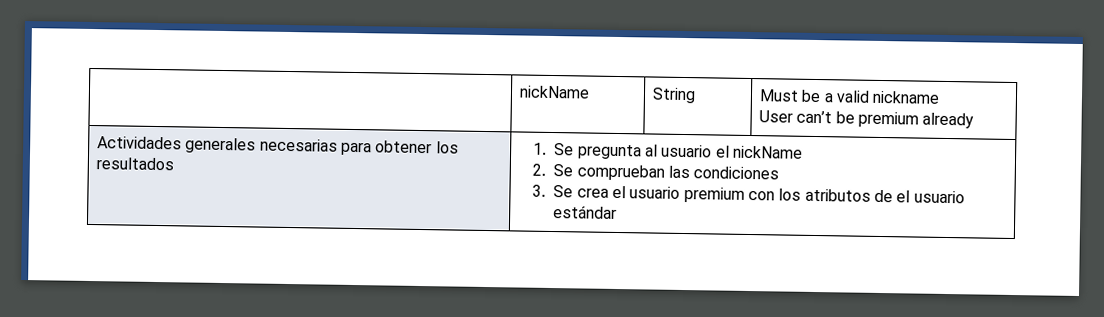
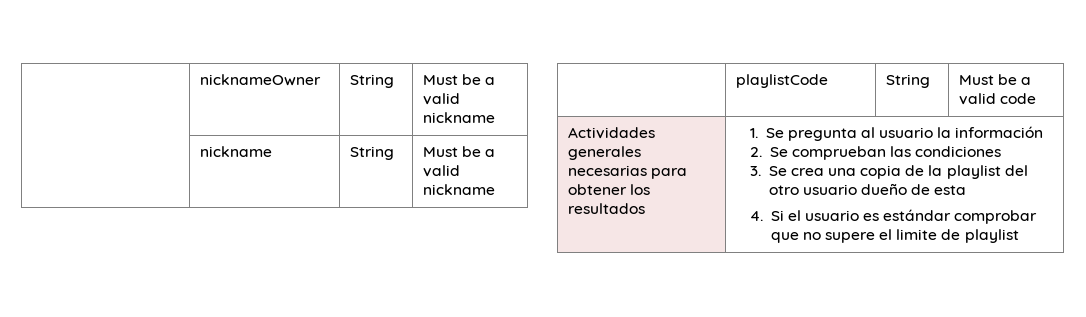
[519,85,591,99] [652,87,697,104] [759,89,941,104] [759,110,975,129] | nickName | String | Must be a valid nickname // User can’t be premium already -> [199,74,321,86] [349,74,394,88] [422,74,496,85] [422,93,460,105] [422,112,495,123] [199,146,272,157] [349,146,394,160] [422,146,496,157] [422,165,460,177] [422,184,495,195] [735,74,828,88] [885,74,930,88] [958,74,1032,85] [958,93,1037,105] | nicknameOwner | String | Must be a valid nickname // | nickname | String | Must be a valid nickname // | playlistCode | String | Must be a valid code
[715,145,804,159] el nickName -> [937,126,1044,138] la información
[612,185,965,204] [553,205,618,219] el usuario premium con los atributos de el usuario estándar -> [827,165,1028,179] [768,183,967,195] [749,209,1038,224] [770,229,1019,243] una copia de la playlist del otro usuario dueño de esta // 4. Si el usuario es estándar comprobar que no supere el limite de playlist

